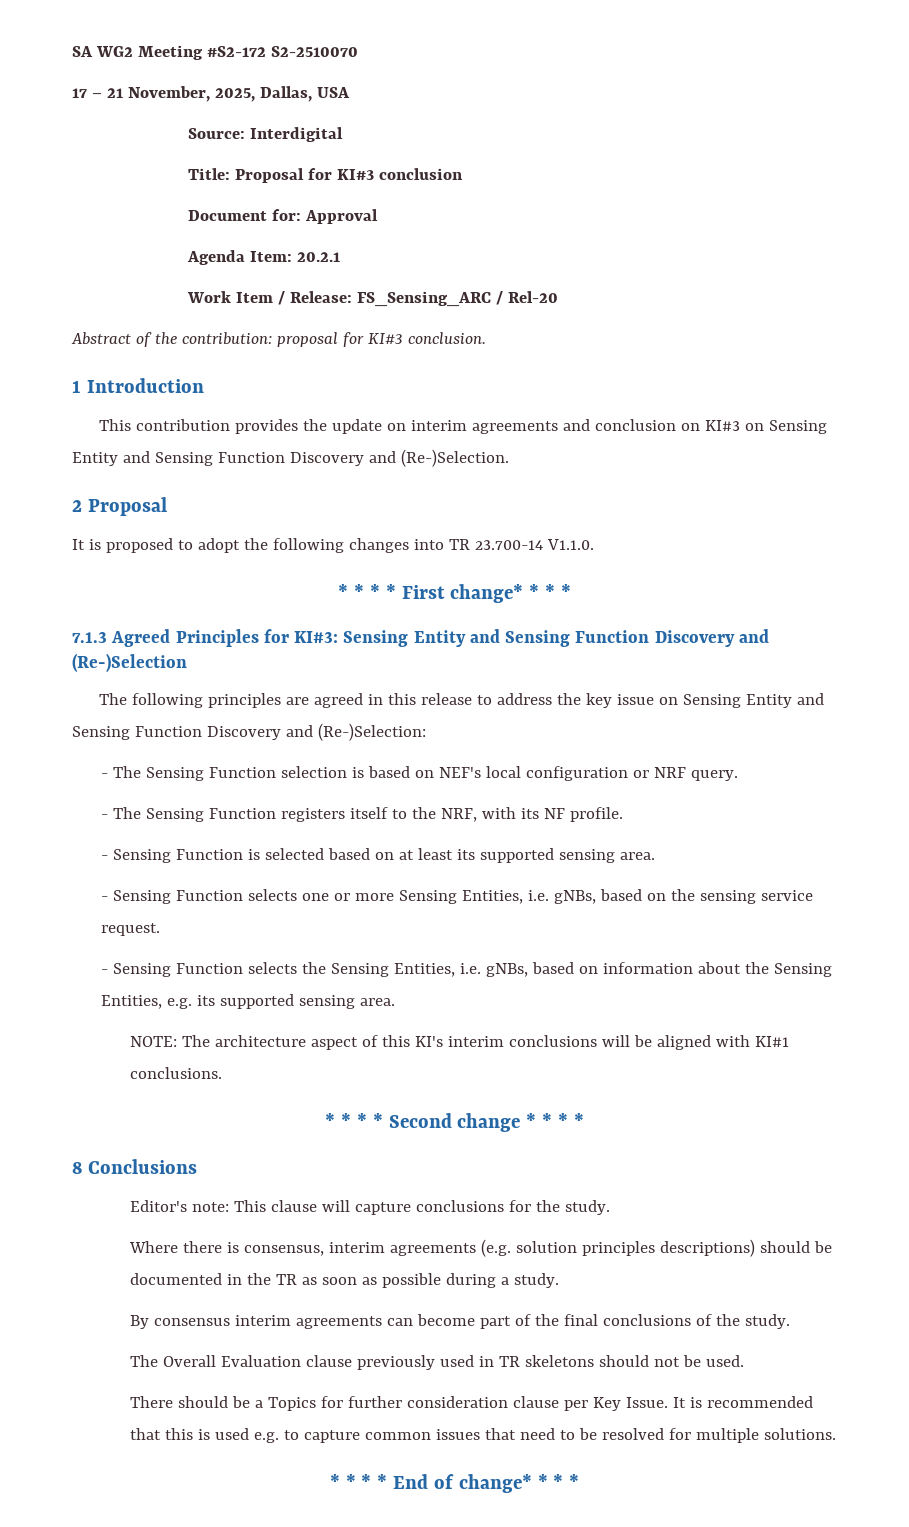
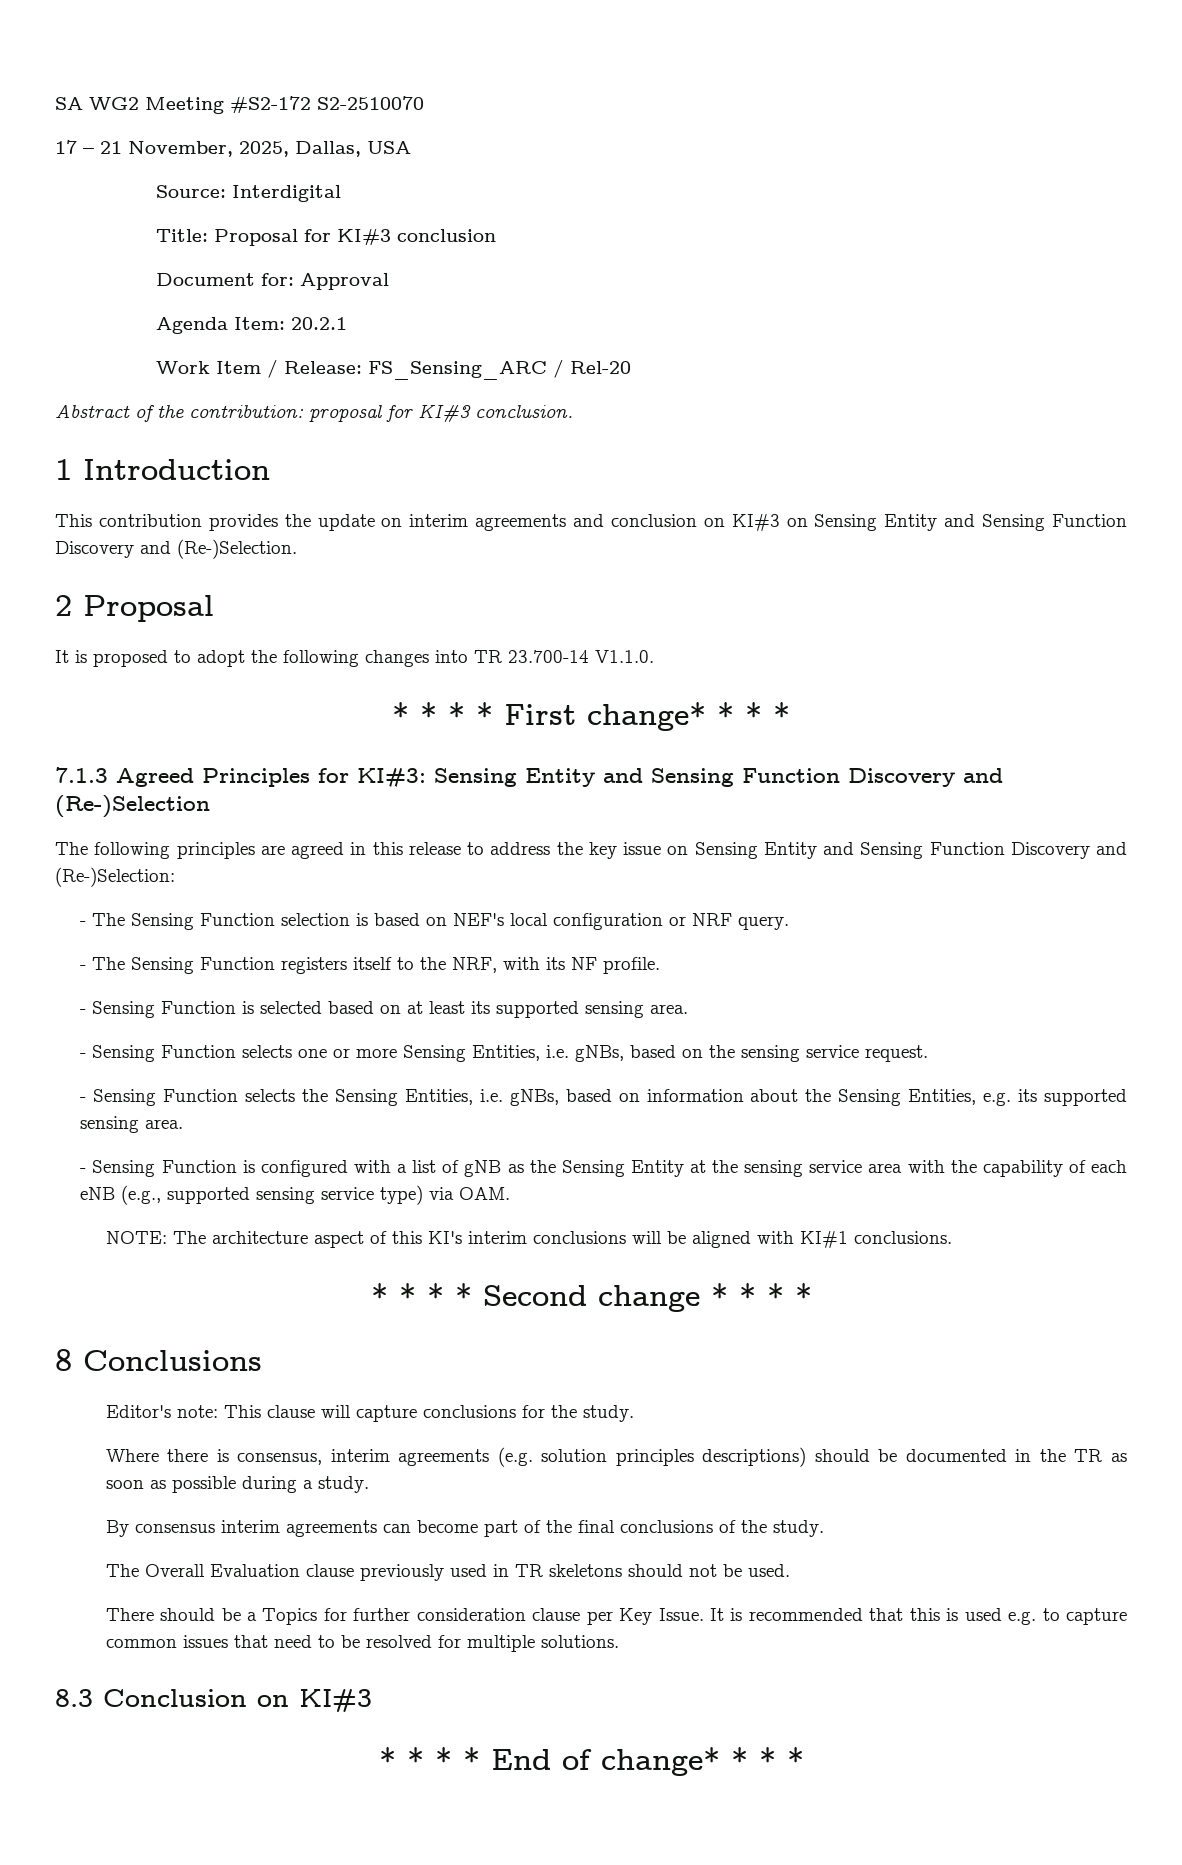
(396, 1002) none -> [80,1160,1128,1177] [80,1185,511,1205] // - Sensing Function is configured with a list of gNB as the Sensing Entity at the sensing service area with the capability of each eNB (e.g., supported sensing service type) via OAM.
(836, 1434) none -> [55,1689,372,1712] // 8.3 Conclusion on KI#3

